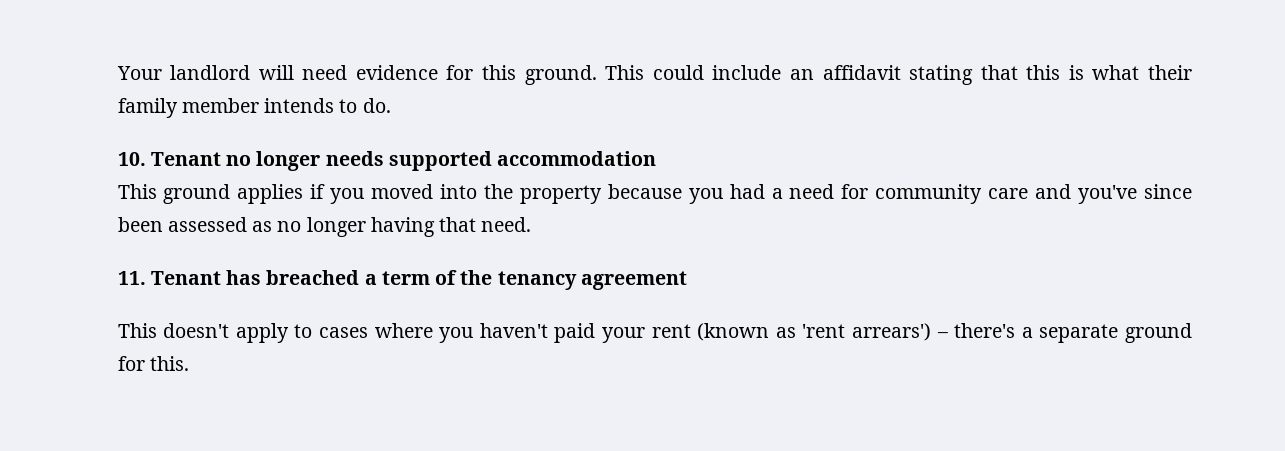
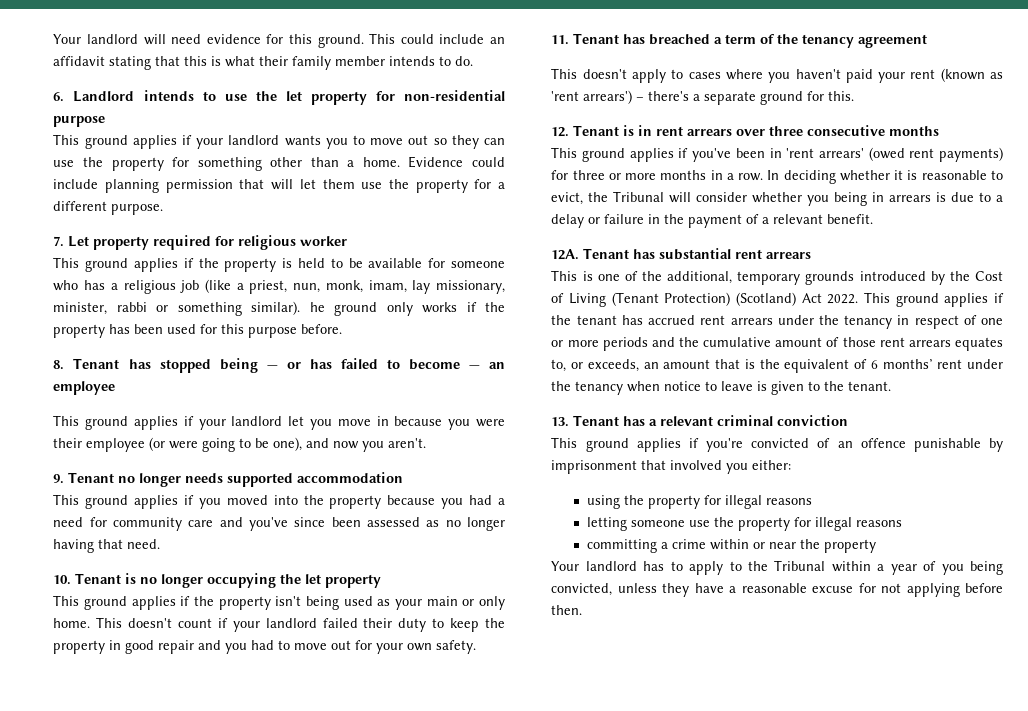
[117,152,146,166] 10. -> [53,90,505,105] [53,116,106,127] [53,134,506,149] [53,156,506,171] [53,179,505,193] [53,201,164,215] [53,235,348,250] [53,257,506,272] [53,279,505,294] [53,301,505,316] [53,324,343,338] [53,358,506,373] [53,381,116,395] [53,415,506,430] [53,437,427,452] [53,474,65,484] 6. Landlord intends to use the let property for non-residential purpose // This ground applies if your landlord wants you to move out so they can use the property for something other than a home. Evidence could include planning permission that will let them use the property for a different purpose. // 7. Let property required for religious worker // This ground applies if the property is held to be available for someone who has a religious job (like a priest, nun, monk, imam, lay missionary, minister, rabbi or something similar). he ground only works if the property has been used for this purpose before. // 8. Tenant has stopped being — or has failed to become — an employee // This ground applies if your landlord let you move in because you were their employee (or were going to be one), and now you aren't. // 9.
(532, 224) none -> [53,573,382,588] [53,595,505,610] [53,617,506,632] [53,640,477,654] // 10. Tenant is no longer occupying the let property // This ground applies if the property isn't being used as your main or only home. This doesn't count if your landlord failed their duty to keep the property in good repair and you had to move out for your own safety.
(189, 363) none -> [551,125,940,137] [551,147,1003,162] [551,170,1003,184] [551,191,1004,206] [551,214,874,228] [551,248,812,260] [551,270,1004,285] [551,292,1004,307] [551,315,1003,329] [551,337,1004,351] [551,359,1004,373] [551,381,892,395] [551,415,849,427] [551,437,1003,452] [551,460,792,474] [586,495,812,509] [586,517,902,531] [586,539,876,553] [551,560,1003,575] [551,583,1003,597] [551,605,583,615] // 12. Tenant is in rent arrears over three consecutive months // This ground applies if you've been in 'rent arrears' (owed rent payments) for three or more months in a row. In deciding whether it is reasonable to evict, the Tribunal will consider whether you being in arrears is due to a delay or failure in the payment of a relevant benefit. // 12A. Tenant has substantial rent arrears // This is one of the additional, temporary grounds introduced by the Cost of Living (Tenant Protection) (Scotland) Act 2022. This ground applies if the tenant has accrued rent arrears under the tenancy in respect of one or more periods and the cumulative amount of those rent arrears equates to, or exceeds, an amount that is the equivalent of 6 months’ rent under the tenancy when notice to leave is given to the tenant. // 13. Tenant has a relevant criminal conviction // This ground applies if you're convicted of an offence punishable by imprisonment that involved you either: // using the property for illegal reasons // letting someone use the property for illegal reasons // committing a crime within or near the property // Your landlord has to apply to the Tribunal within a year of you being convicted, unless they have a reasonable excuse for not applying before then.

